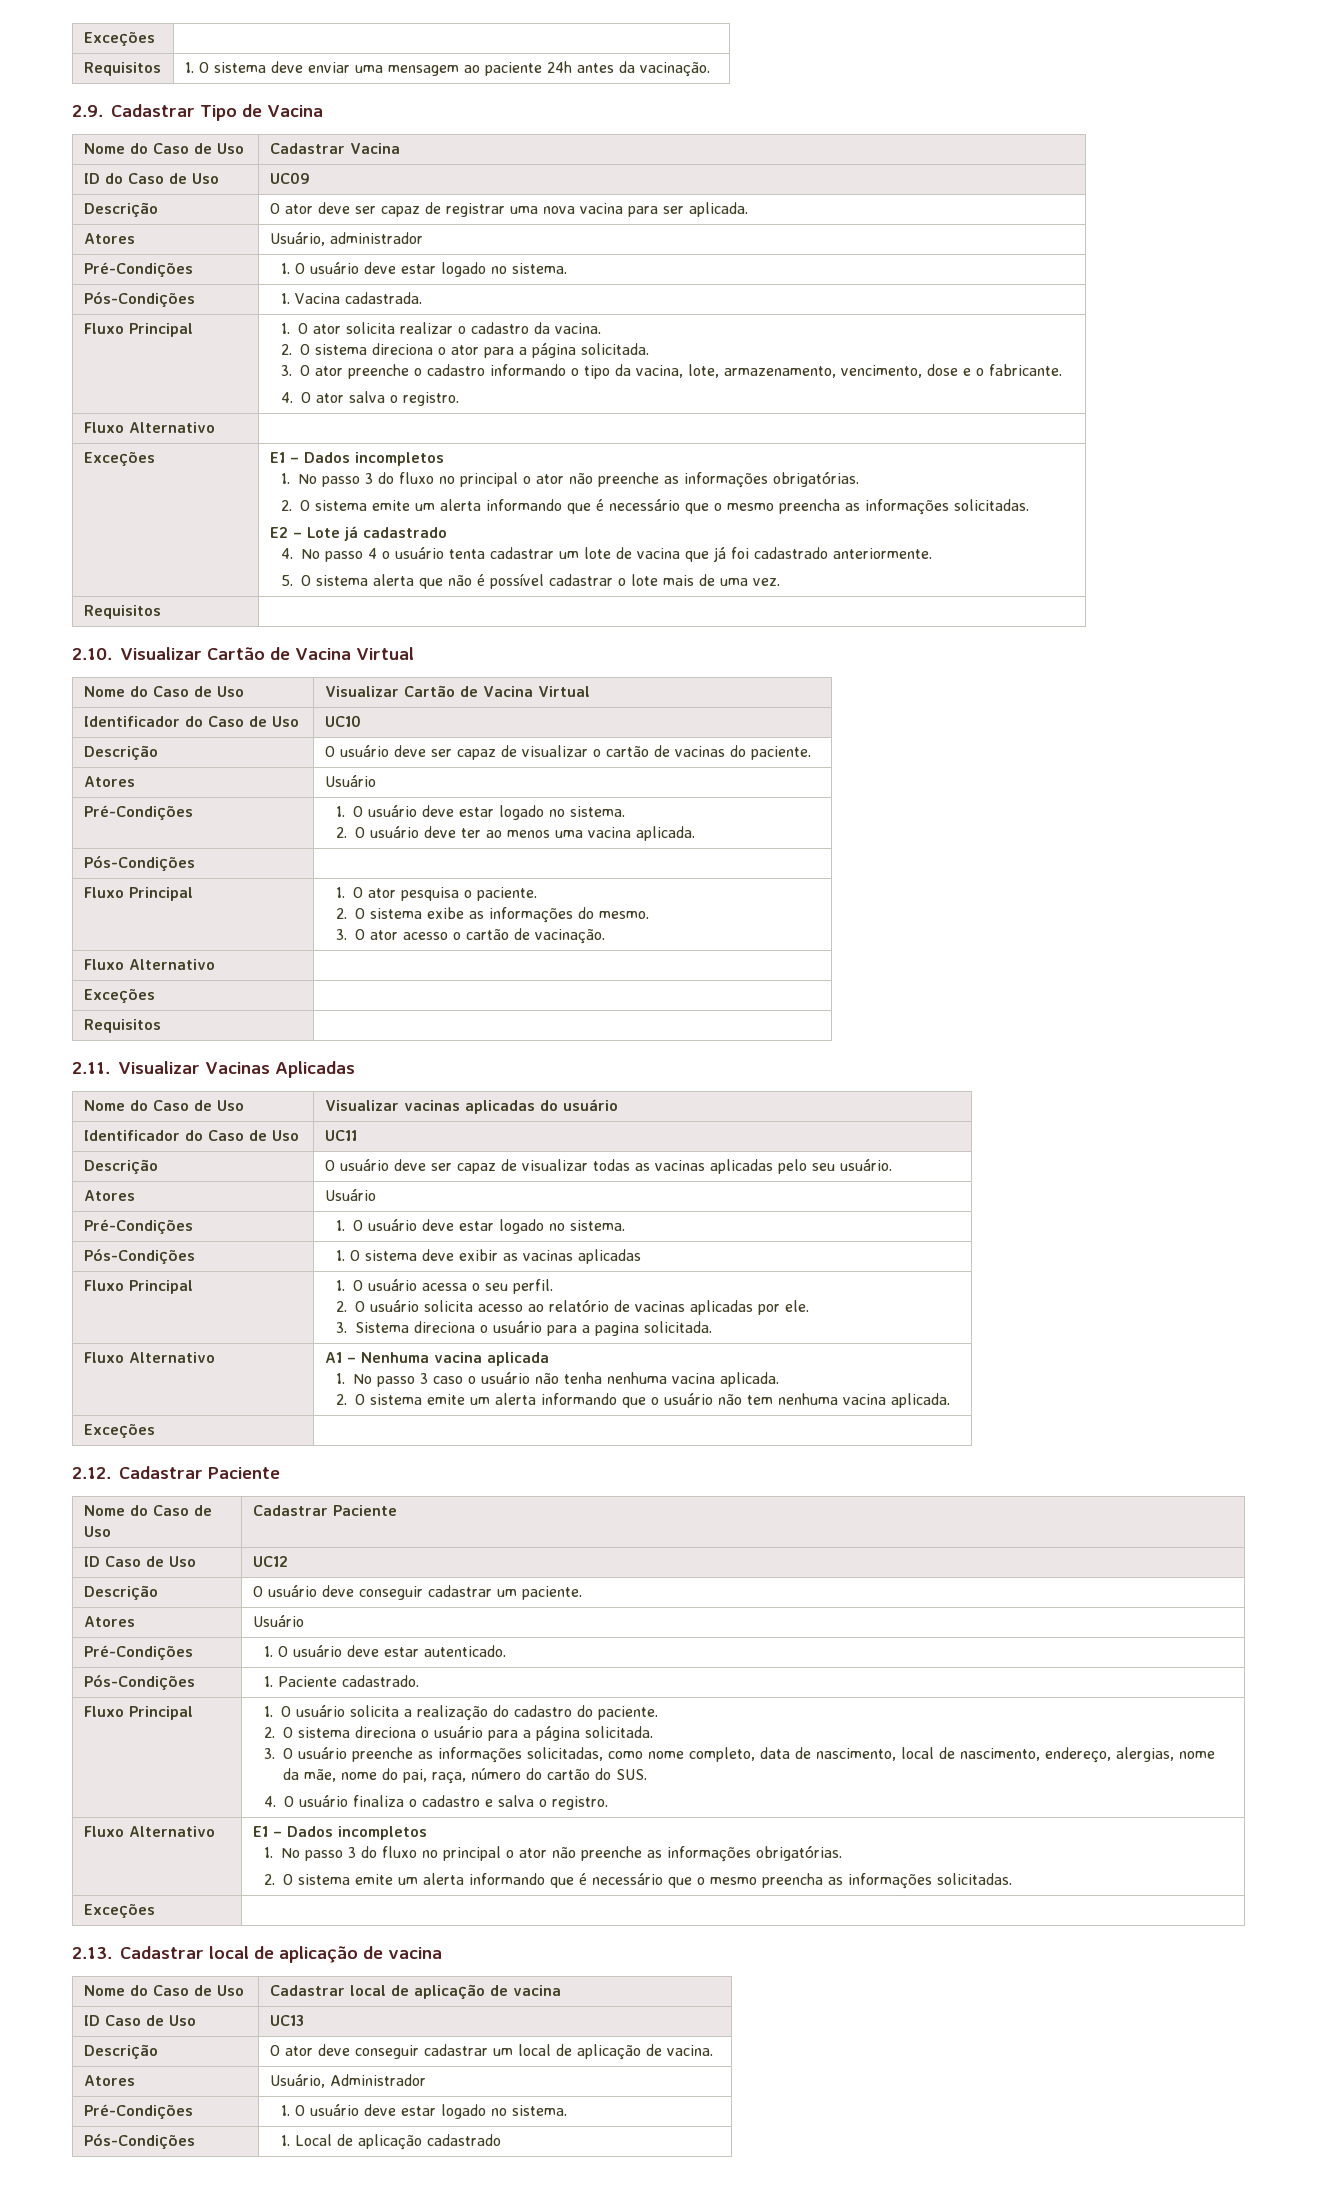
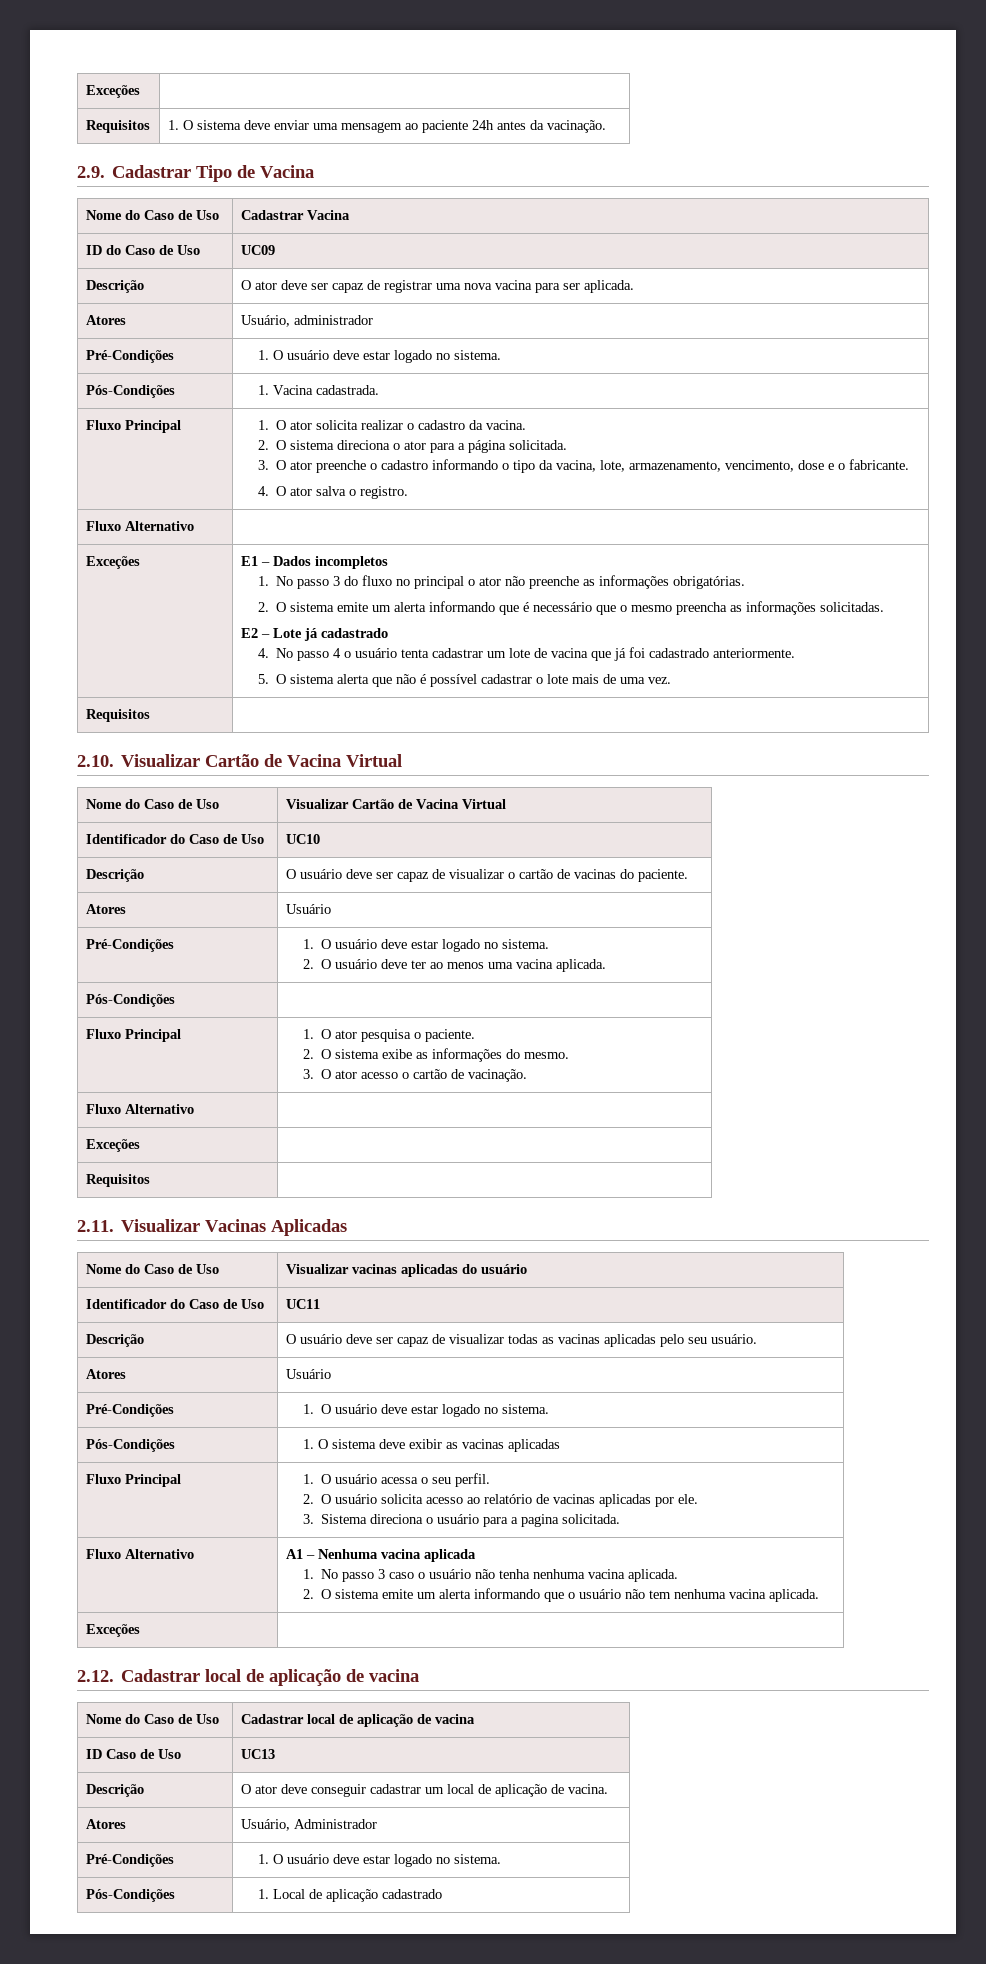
[208,1467,280,1479] [83,1505,212,1516] [83,1526,111,1537] [252,1505,397,1516] [83,1556,196,1567] [252,1556,288,1567] [83,1585,158,1600] [252,1585,582,1600] [83,1616,135,1627] [252,1615,304,1627] [83,1645,193,1660] [264,1645,507,1657] [83,1675,195,1690] [264,1675,420,1687] [83,1706,193,1720] [264,1705,659,1721] [264,1726,654,1741] [264,1747,1216,1763] [283,1768,648,1784] [264,1795,609,1810] [83,1826,215,1837] [252,1826,427,1840] [264,1845,843,1862] [264,1873,1013,1889] [83,1903,155,1918] [72,1946,204,1959] Paciente // Nome do Caso de Uso | Cadastrar Paciente // ID Caso de Uso | UC12 // Descrição | O usuário deve conseguir cadastrar um paciente. // Atores | Usuário // Pré-Condições | 1. O usuário deve estar autenticado. // Pós-Condições | 1. Paciente cadastrado. // Fluxo Principal | 1. O usuário solicita a realização do cadastro do paciente. // 2. O sistema direciona o usuário para a página solicitada. // 3. O usuário preenche as informações solicitadas, como nome completo, data de nascimento, local de nascimento, endereço, alergias, nome da mãe, nome do pai, raça, número do cartão do SUS. // 4. O usuário finaliza o cadastro e salva o registro. // Fluxo Alternativo | E1 – Dados incompletos // 1. No passo 3 do fluxo no principal o ator não preenche as informações obrigatórias. // 2. O sistema emite um alerta informando que é necessário que o mesmo preencha as informações solicitadas. // Exceções | // 2.13. Cadastrar -> (201, 1675) none

